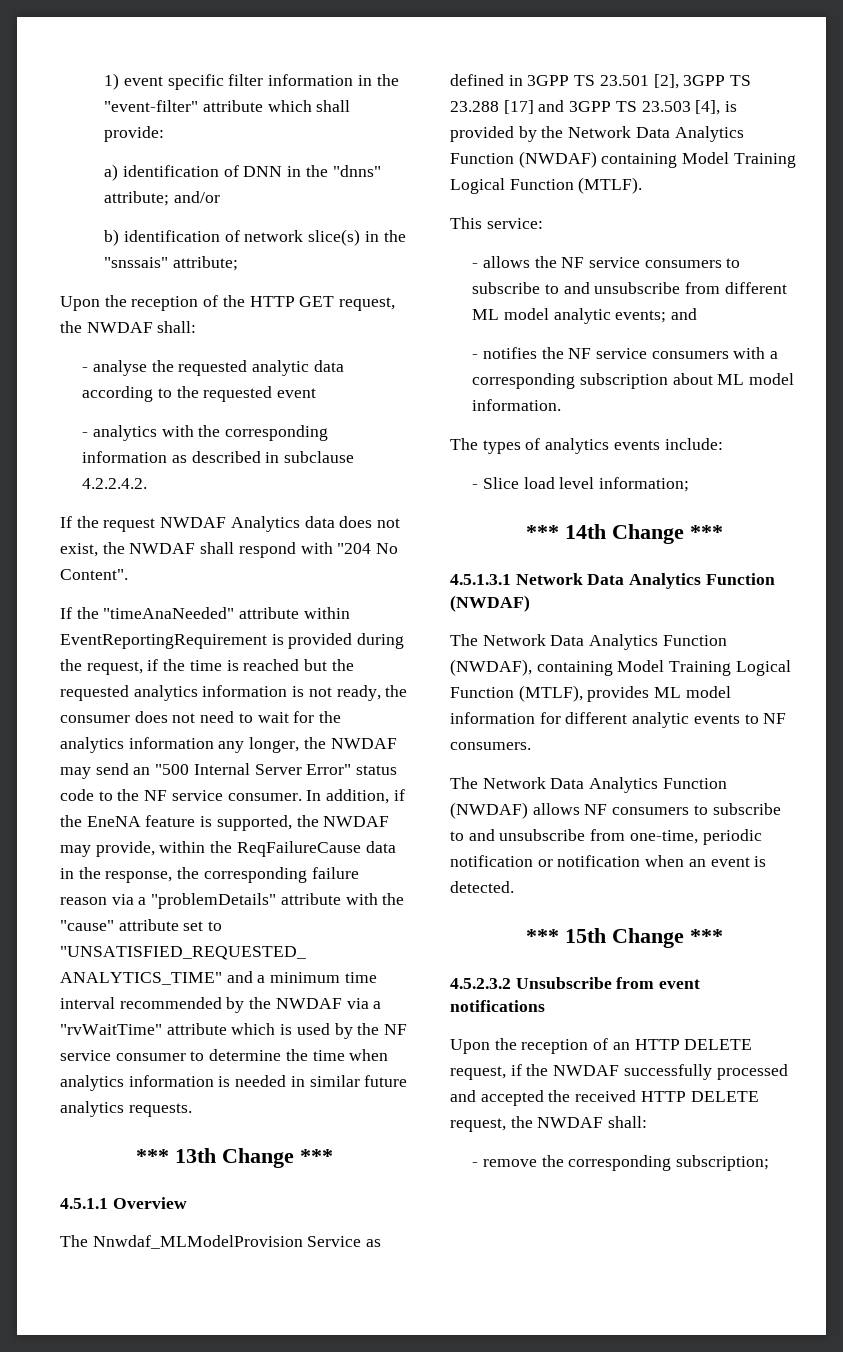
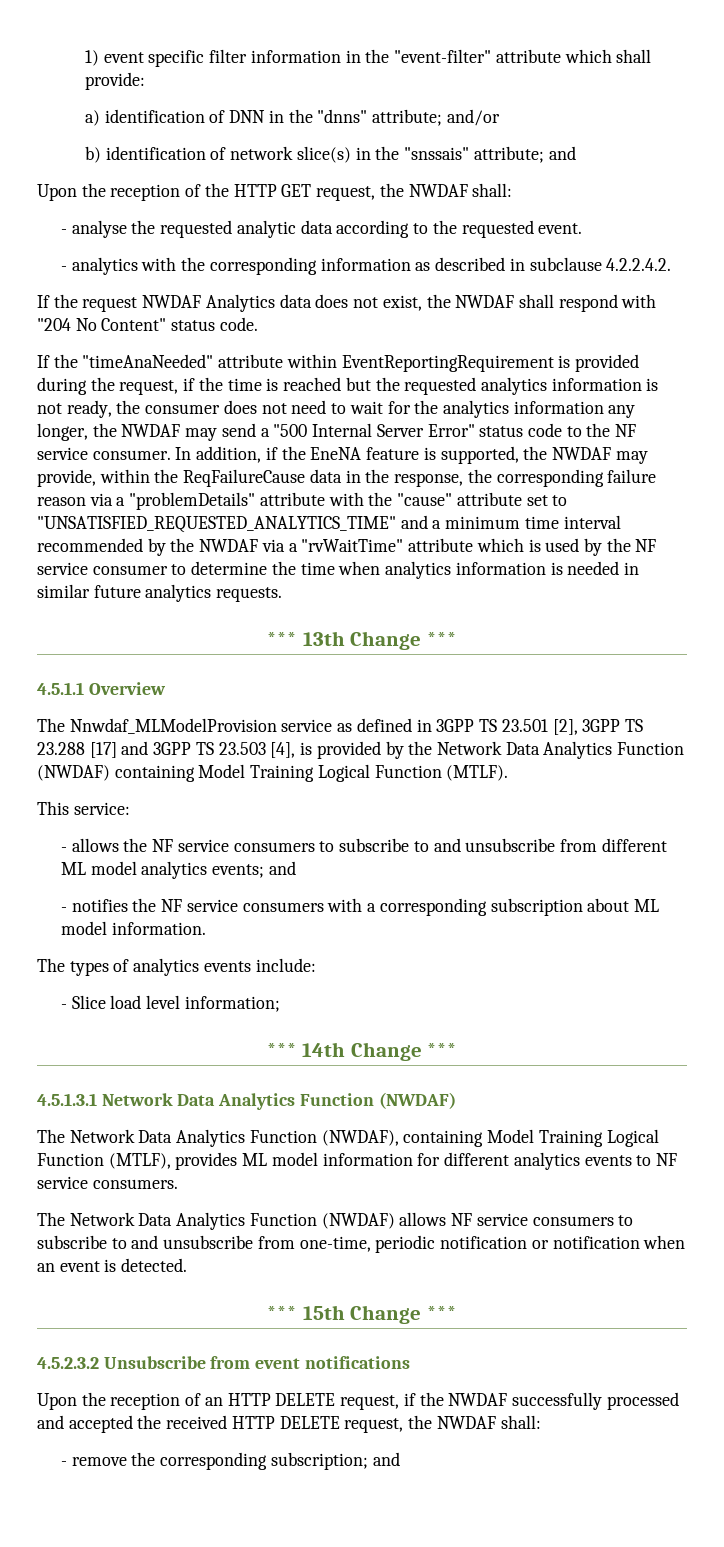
(238, 263) none -> [548,146,576,160] and
[277,388,317,398] event -> [538,223,583,234] event.
[60,569,128,580] Content". -> [101,317,258,331] Content" status code.
[133,767,151,775] an -> [260,428,270,437] a
[307,1236,362,1247] Service -> [281,719,333,732] service
[553,308,611,324] analytic -> [141,861,208,879] analytics
[632,712,690,728] analytic -> [513,1152,580,1170] analytics
(787, 718) none -> [37,1176,88,1189] service
(608, 809) none -> [476,1213,528,1226] service
(770, 1163) none -> [372,1452,400,1466] and

